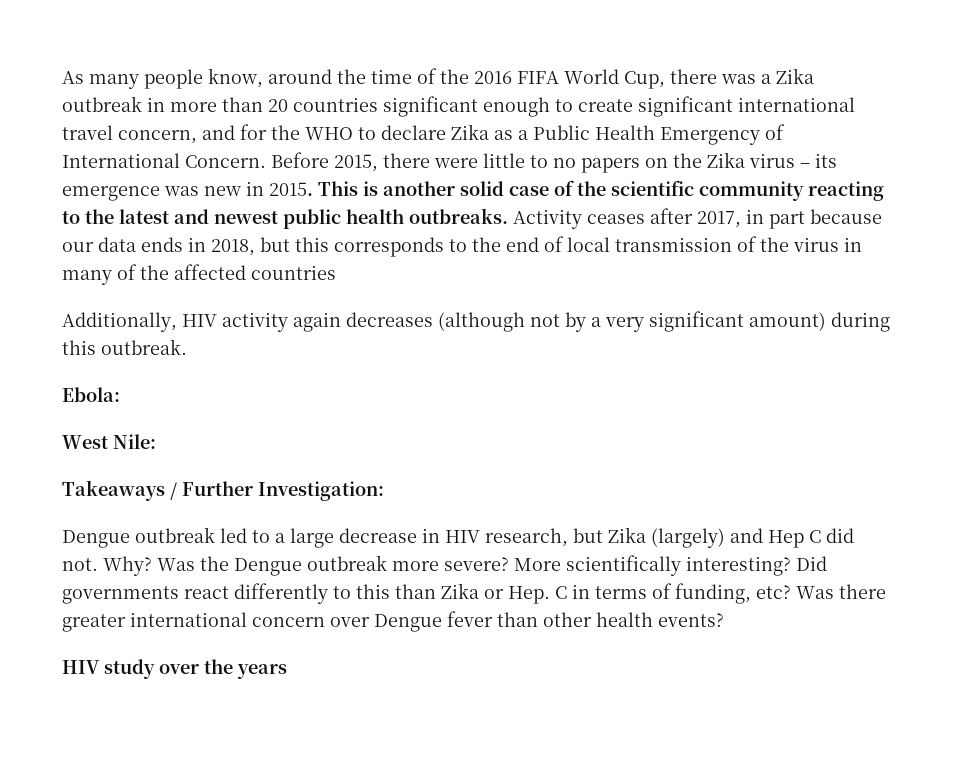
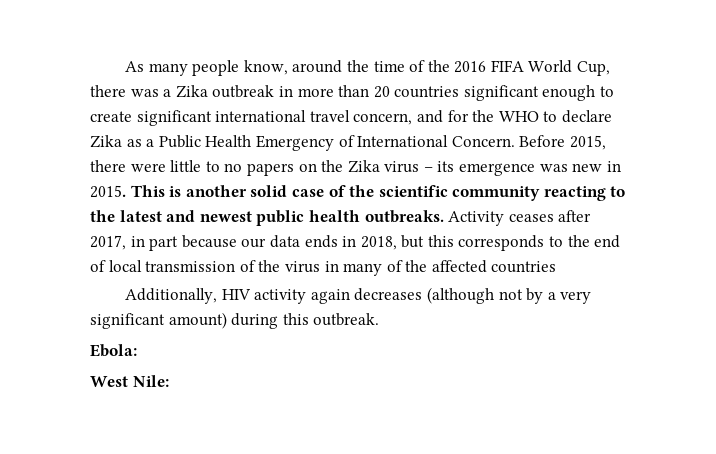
[62,480,384,501] [62,527,854,548] [62,555,827,576] [62,583,886,604] [62,611,724,632] [62,659,287,679] // Takeaways / Further Investigation: // Dengue outbreak led to a large decrease in HIV research, but Zika (largely) and Hep C did not. Why? Was the Dengue outbreak more severe? More scientifically interesting? Did governments react differently to this than Zika or Hep. C in terms of funding, etc? Was there greater international concern over Dengue fever than other health events? // HIV study over the years -> (169, 381) none

